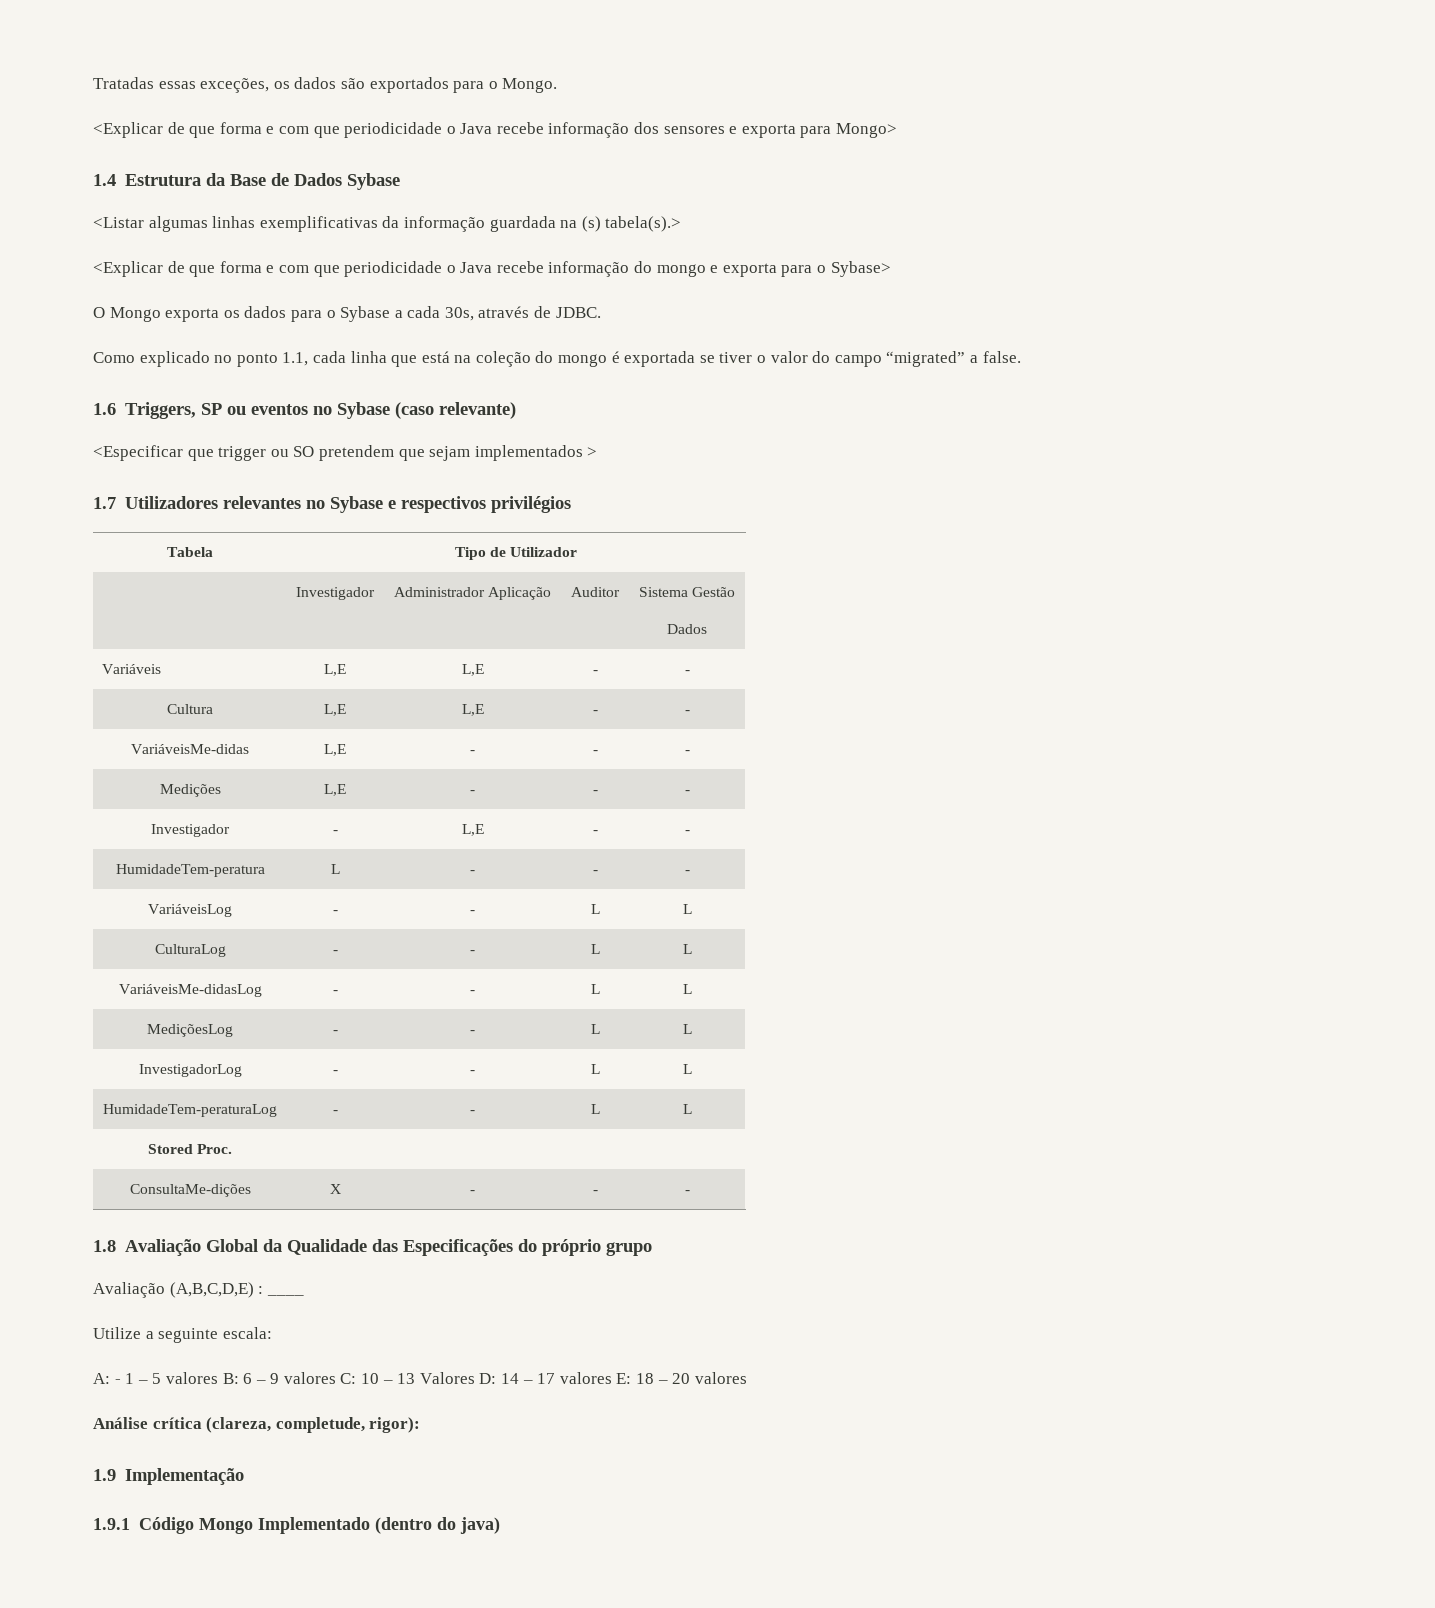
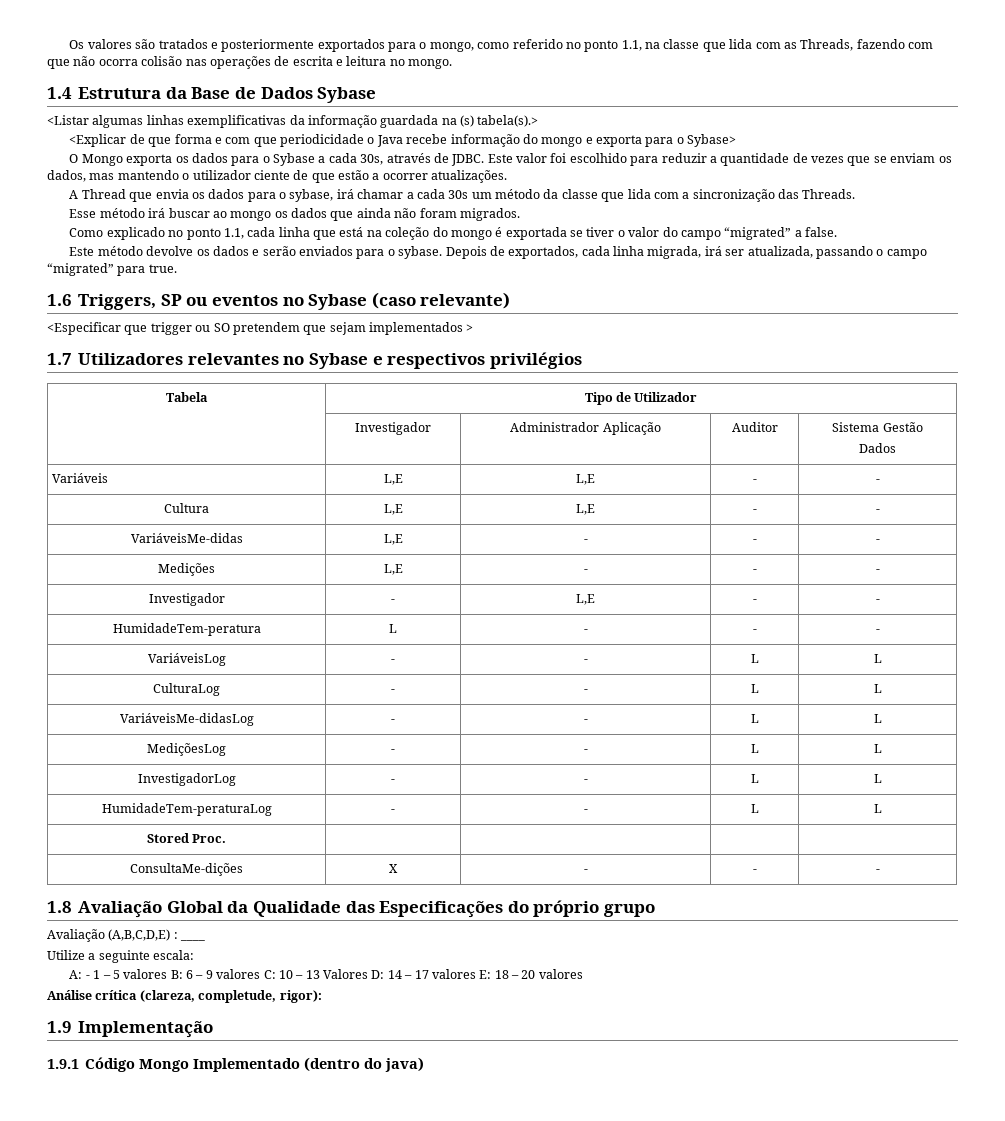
[93,77,558,93] [93,122,898,138] Tratadas essas exceções, os dados são exportados para o Mongo. // <Explicar de que forma e com que periodicidade o Java recebe informação dos sensores e exporta para Mongo> -> [69,39,934,52] [47,56,453,69] Os valores são tratados e posteriormente exportados para o mongo, como referido no ponto 1.1, na classe que lida com as Threads, fazendo com que não ocorra colisão nas operações de escrita e leitura no mongo.
(601, 312) none -> [487,153,952,166] [47,170,508,183] [69,189,856,202] [69,208,520,221] Este valor foi escolhido para reduzir a quantidade de vezes que se enviam os dados, mas mantendo o utilizador ciente de que estão a ocorrer atualizações. // A Thread que envia os dados para o sybase, irá chamar a cada 30s um método da classe que lida com a sincronização das Threads. // Esse método irá buscar ao mongo os dados que ainda não foram migrados.
(1021, 357) none -> [69,246,927,259] [47,263,177,276] // Este método devolve os dados e serão enviados para o sybase. Depois de exportados, cada linha migrada, irá ser atualizada, passando o campo “migrated” para true.

